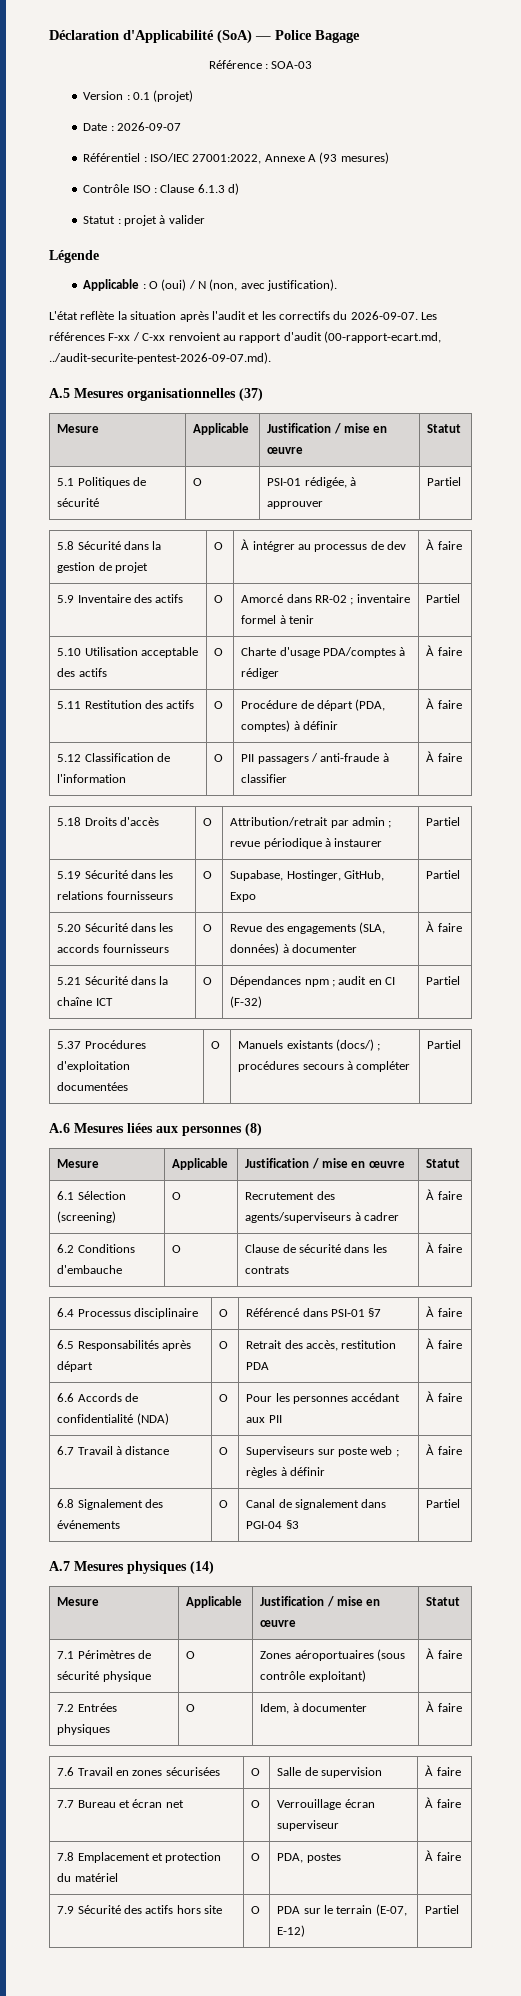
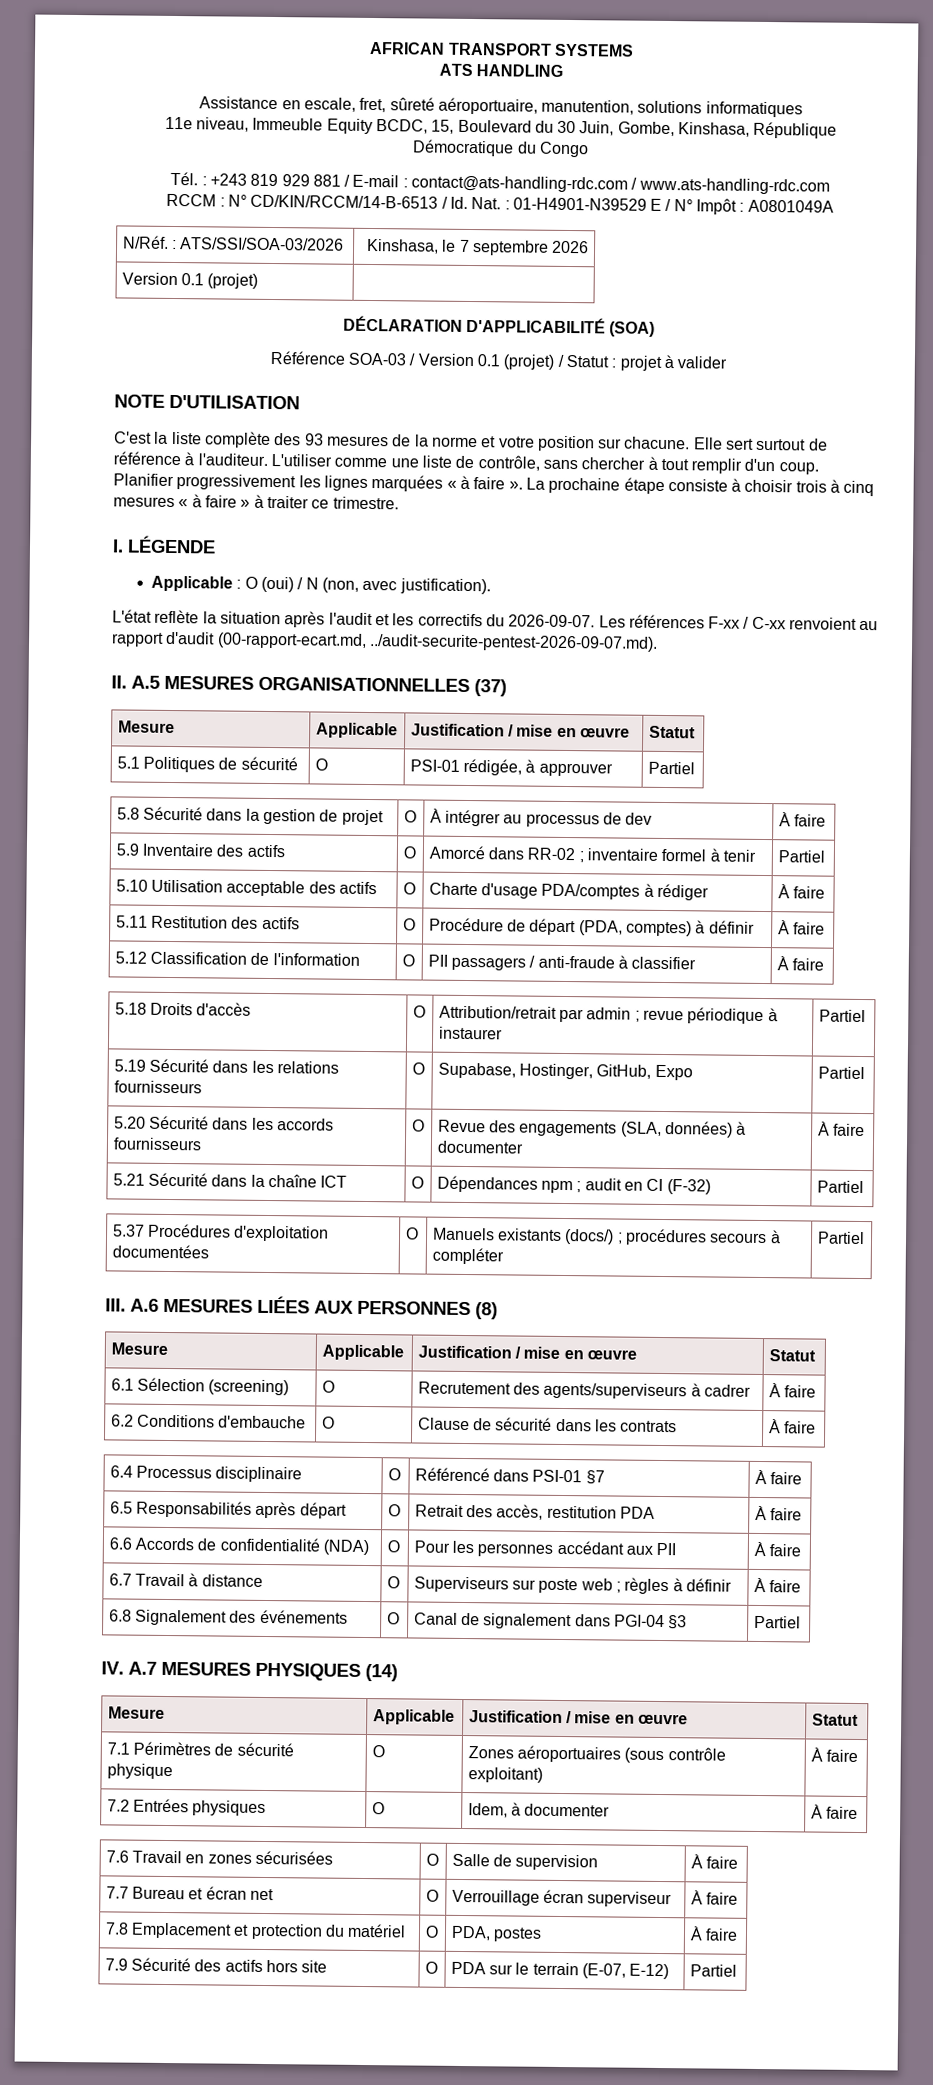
[49,29,360,44] Déclaration d'Applicabilité (SoA) — Police Bagage -> [370,41,634,57] [438,63,564,77] [199,96,803,118] [164,116,838,139] [412,139,589,158] [170,171,830,195] [166,193,834,215] [122,235,345,251] [365,238,590,256] [121,272,259,289] [342,315,656,337] AFRICAN TRANSPORT SYSTEMS // ATS HANDLING // Assistance en escale, fret, sûreté aéroportuaire, manutention, solutions informatiques // 11e niveau, Immeuble Equity BCDC, 15, Boulevard du 30 Juin, Gombe, Kinshasa, République Démocratique du Congo // Tél. : +243 819 929 881 / E-mail : contact@ats-handling-rdc.com / www.ats-handling-rdc.com // RCCM : N° CD/KIN/RCCM/14-B-6513 / Id. Nat. : 01-H4901-N39529 E / N° Impôt : A0801049A // N/Réf. : ATS/SSI/SOA-03/2026 | Kinshasa, le 7 septembre 2026 // Version 0.1 (projet) | // DÉCLARATION D'APPLICABILITÉ (SOA)
[265,64,268,69] : -> (345, 357) none
[83,90,194,102] [83,122,181,131] [83,152,389,164] [83,183,240,195] // Version : 0.1 (projet) // Date : 2026-09-07 // Référentiel : ISO/IEC 27001:2022, Annexe A (93 mesures) // Contrôle ISO : Clause 6.1.3 d) // -> [409,353,564,370] / Version 0.1 (projet) /
[49,250,99,263] Légende -> [114,394,300,410] [114,431,828,452] [113,451,819,475] [113,473,875,497] [113,494,399,510] [112,535,216,554] NOTE D'UTILISATION // C'est la liste complète des 93 mesures de la norme et votre position sur chacune. Elle sert surtout de référence à l'auditeur. L'utiliser comme une liste de contrôle, sans chercher à tout remplir d'un coup. Planifier progressivement les lignes marquées « à faire ». La prochaine étape consiste à choisir trois à cinq mesures « à faire » à traiter ce trimestre. // I. LÉGENDE
[49,388,236,401] A.5 Mesures organisationnelles -> [111,675,470,693] II. A.5 MESURES ORGANISATIONNELLES
[49,1123,242,1136] A.6 Mesures liées aux personnes -> [105,1295,471,1316] III. A.6 MESURES LIÉES AUX PERSONNES
[49,1561,187,1574] A.7 Mesures physiques -> [101,1661,361,1681] IV. A.7 MESURES PHYSIQUES

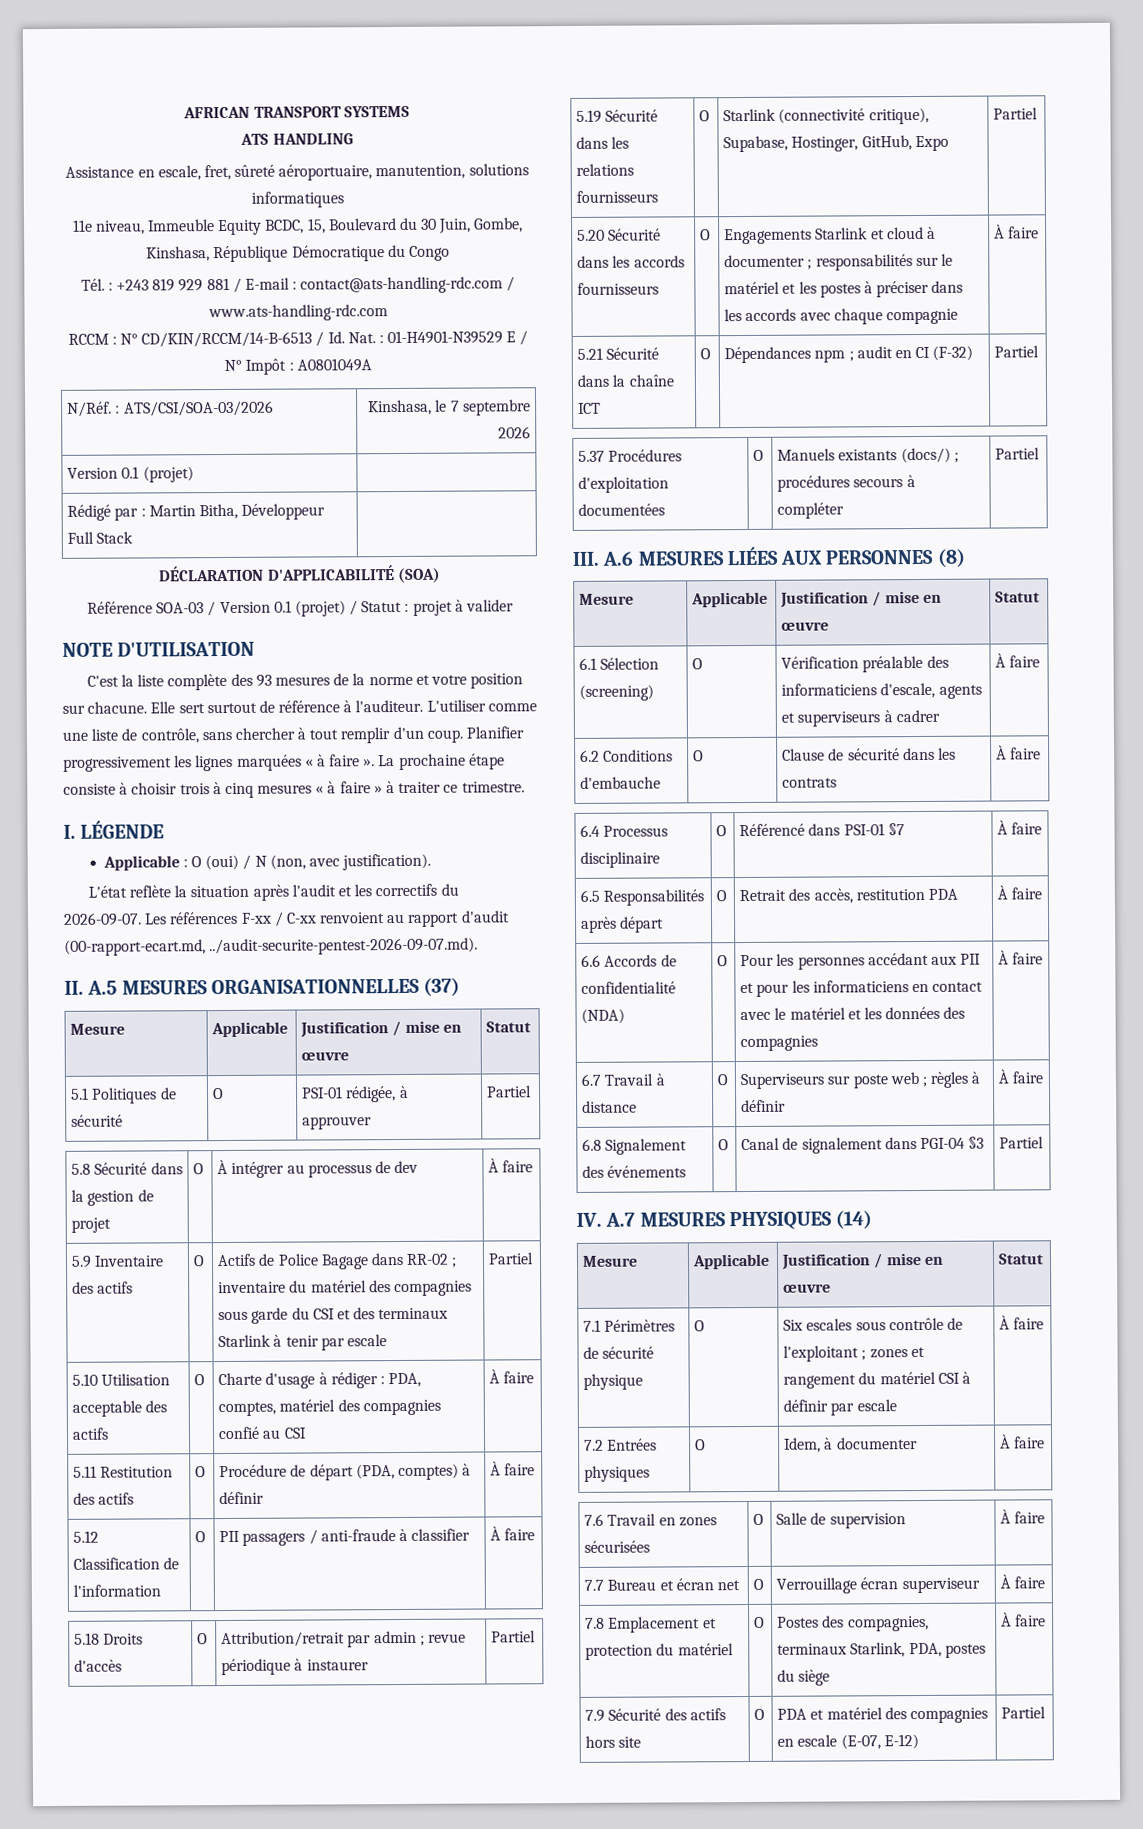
[180,237,345,251] ATS/SSI/SOA-03/2026 -> [123,400,274,417] ATS/CSI/SOA-03/2026
(259, 281) none -> [67,503,326,521] [67,531,134,544] // Rédigé par : Martin Bitha, Développeur Full Stack |
[428,845,707,863] Amorcé dans RR-02 ; inventaire formel -> [217,1252,458,1270] [218,1280,473,1297] [218,1307,449,1324] [218,1334,272,1348] Actifs de Police Bagage dans RR-02 ; inventaire du matériel des compagnies sous garde du CSI et des terminaux Starlink
(756, 855) none -> [320,1334,388,1351] par escale
[541,883,641,900] PDA/comptes -> (316, 1380) none
(710, 892) none -> [380,1372,422,1388] [218,1399,441,1417] [218,1426,307,1440] : PDA, comptes, matériel des compagnies confié au CSI
(425, 1068) none -> [723,107,929,125] Starlink (connectivité critique),
[437,1119,747,1138] [436,1140,523,1154] Revue des engagements (SLA, données) à documenter -> [724,226,937,245] [724,253,954,271] [724,280,964,298] [724,308,959,325] Engagements Starlink et cloud à documenter ; responsabilités sur le matériel et les postes à préciser dans les accords avec chaque compagnie
[417,1381,688,1400] Recrutement des agents/superviseurs -> [781,655,949,673] [781,682,982,699] [781,711,881,727] Vérification préalable des informaticiens d'escale, agents et superviseurs
(677, 1549) none -> [740,980,984,997] [740,1006,966,1021] [740,1035,819,1052] et pour les informaticiens en contact avec le matériel et les données des compagnies
[467,1745,726,1764] [467,1767,543,1783] Zones aéroportuaires (sous contrôle exploitant) -> [783,1317,964,1331] [783,1345,925,1362] [783,1371,972,1389] [783,1399,897,1416] Six escales sous contrôle de l'exploitant ; zones et rangement du matériel CSI à définir par escale
(439, 1931) none -> [777,1615,929,1632] [777,1642,906,1658] Postes des compagnies, terminaux Starlink,
(543, 1934) none -> [777,1669,831,1686] du siège
[489,1962,579,1976] sur le terrain -> [810,1707,989,1724] [777,1734,838,1747] et matériel des compagnies en escale

